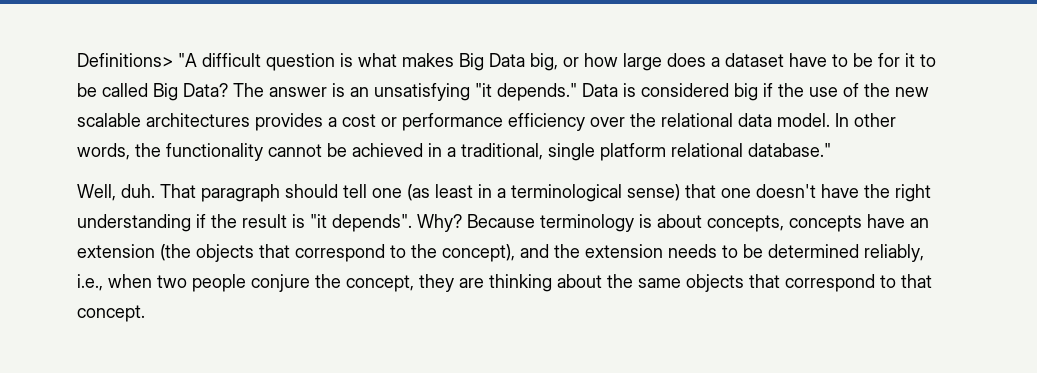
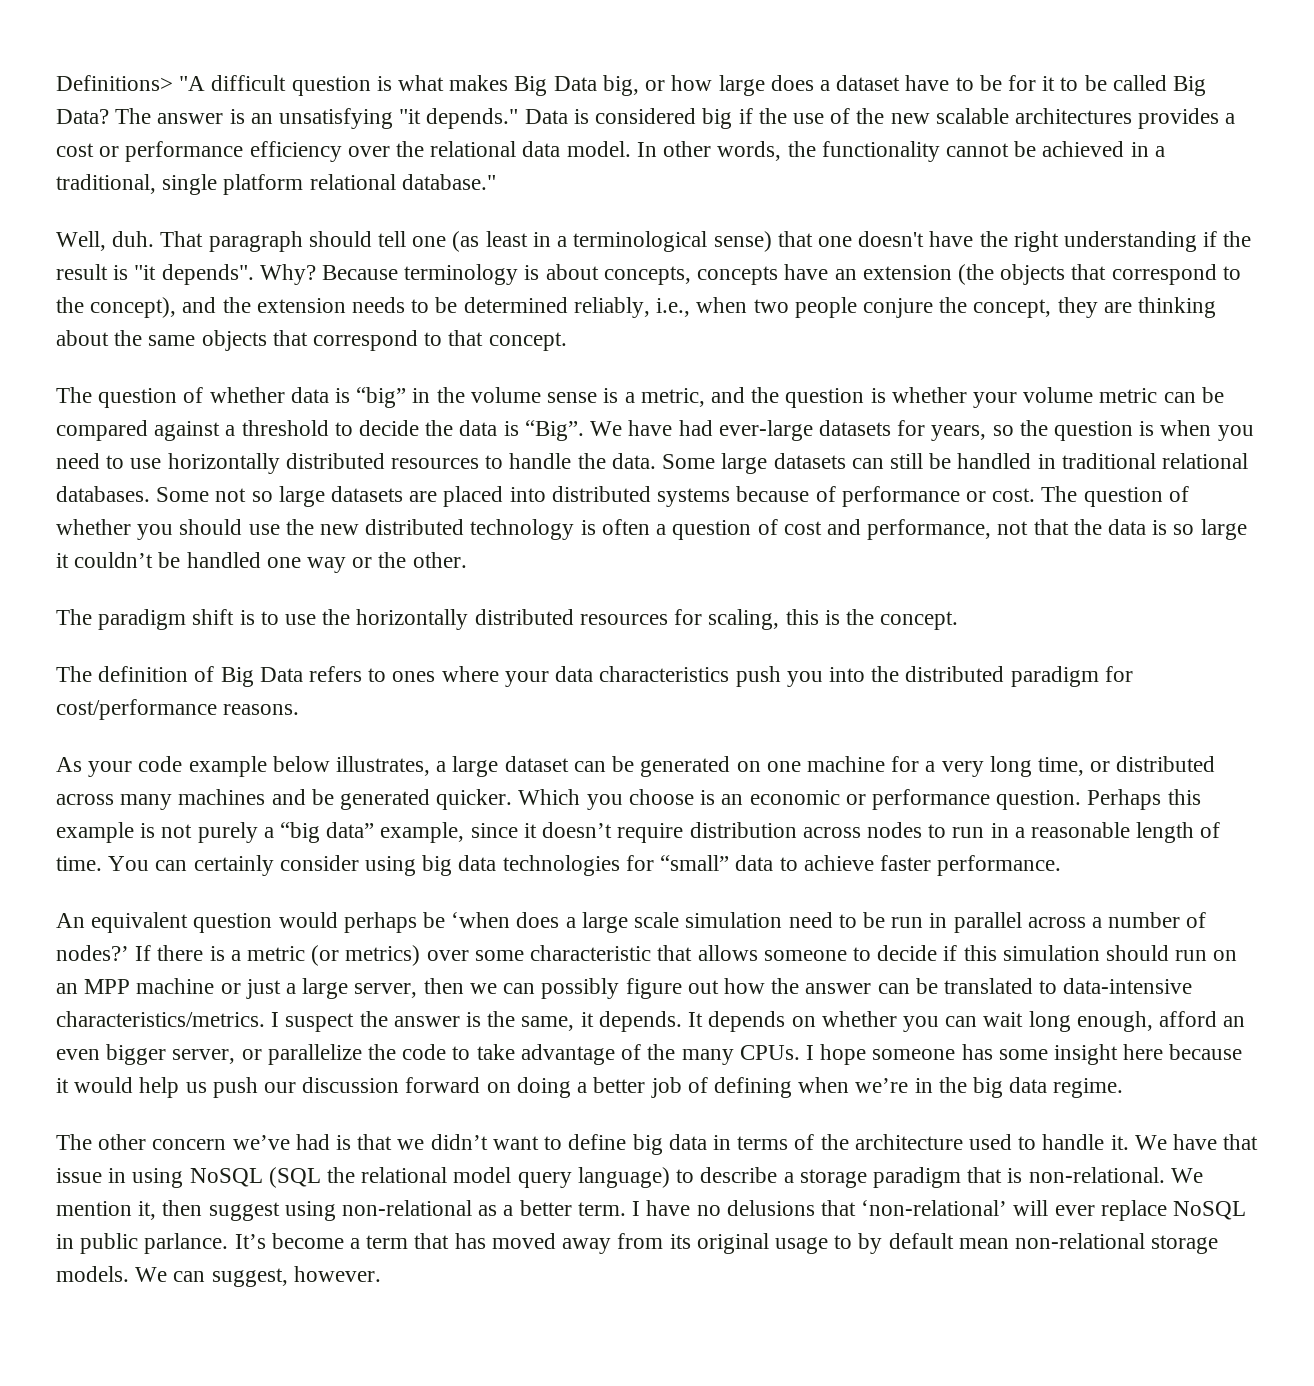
(145, 313) none -> [56,387,1224,408] [56,420,1254,441] [56,453,1248,474] [56,486,1189,507] [56,519,1247,540] [56,552,467,573] [56,609,959,630] [56,666,1133,687] [56,699,300,720] [56,756,1216,777] [56,789,1201,810] [56,822,1221,843] [56,855,1062,876] [56,912,1207,933] [56,945,1238,966] [56,978,1193,999] [56,1011,1246,1032] [56,1044,1243,1065] [56,1077,1124,1098] [56,1134,1259,1155] [56,1167,1203,1188] [56,1200,1246,1221] [56,1233,1219,1254] [56,1266,381,1287] // The question of whether data is “big” in the volume sense is a metric, and the question is whether your volume metric can be compared against a threshold to decide the data is “Big”. We have had ever-large datasets for years, so the question is when you need to use horizontally distributed resources to handle the data. Some large datasets can still be handled in traditional relational databases. Some not so large datasets are placed into distributed systems because of performance or cost. The question of whether you should use the new distributed technology is often a question of cost and performance, not that the data is so large it couldn’t be handled one way or the other. // The paradigm shift is to use the horizontally distributed resources for scaling, this is the concept. // The definition of Big Data refers to ones where your data characteristics push you into the distributed paradigm for cost/performance reasons. // As your code example below illustrates, a large dataset can be generated on one machine for a very long time, or distributed across many machines and be generated quicker. Which you choose is an economic or performance question. Perhaps this example is not purely a “big data” example, since it doesn’t require distribution across nodes to run in a reasonable length of time. You can certainly consider using big data technologies for “small” data to achieve faster performance. // An equivalent question would perhaps be ‘when does a large scale simulation need to be run in parallel across a number of nodes?’ If there is a metric (or metrics) over some characteristic that allows someone to decide if this simulation should run on an MPP machine or just a large server, then we can possibly figure out how the answer can be translated to data-intensive characteristics/metrics. I suspect the answer is the same, it depends. It depends on whether you can wait long enough, afford an even bigger server, or parallelize the code to take advantage of the many CPUs. I hope someone has some insight here because it would help us push our discussion forward on doing a better job of defining when we’re in the big data regime. // The other concern we’ve had is that we didn’t want to define big data in terms of the architecture used to handle it. We have that issue in using NoSQL (SQL the relational model query language) to describe a storage paradigm that is non-relational. We mention it, then suggest using non-relational as a better term. I have no delusions that ‘non-relational’ will ever replace NoSQL in public parlance. It’s become a term that has moved away from its original usage to by default mean non-relational storage models. We can suggest, however.

